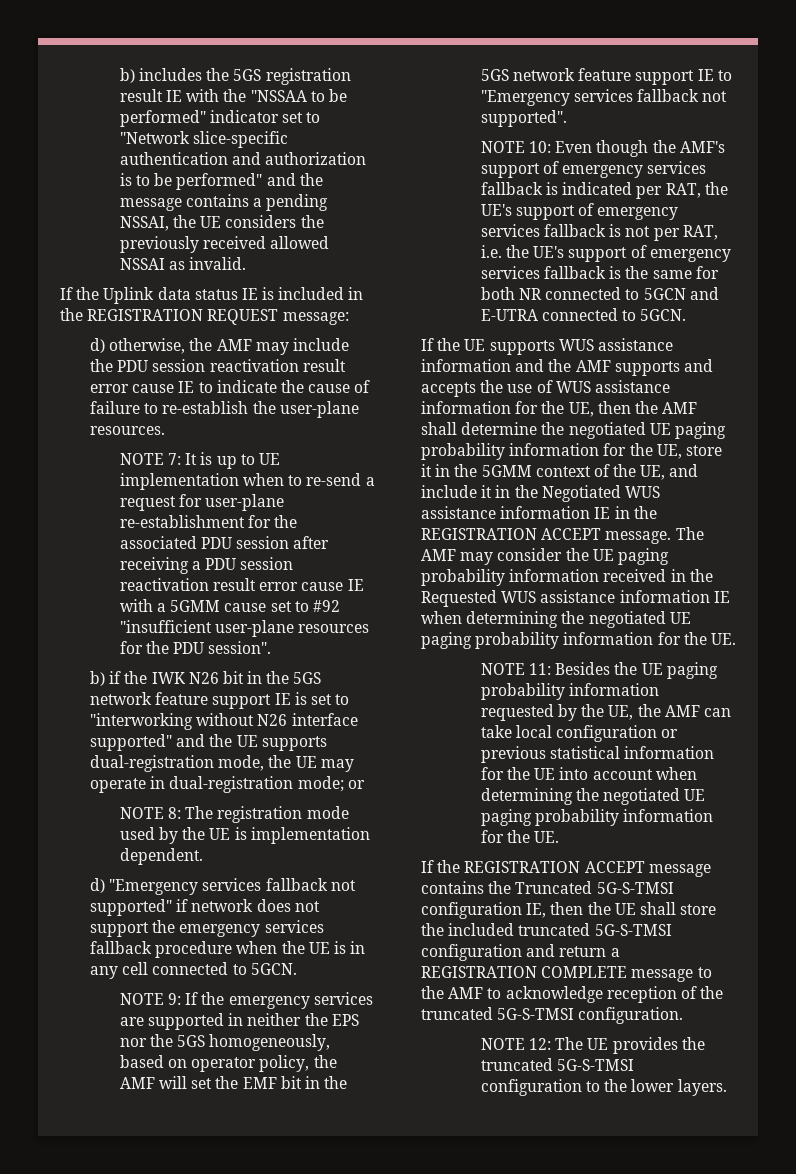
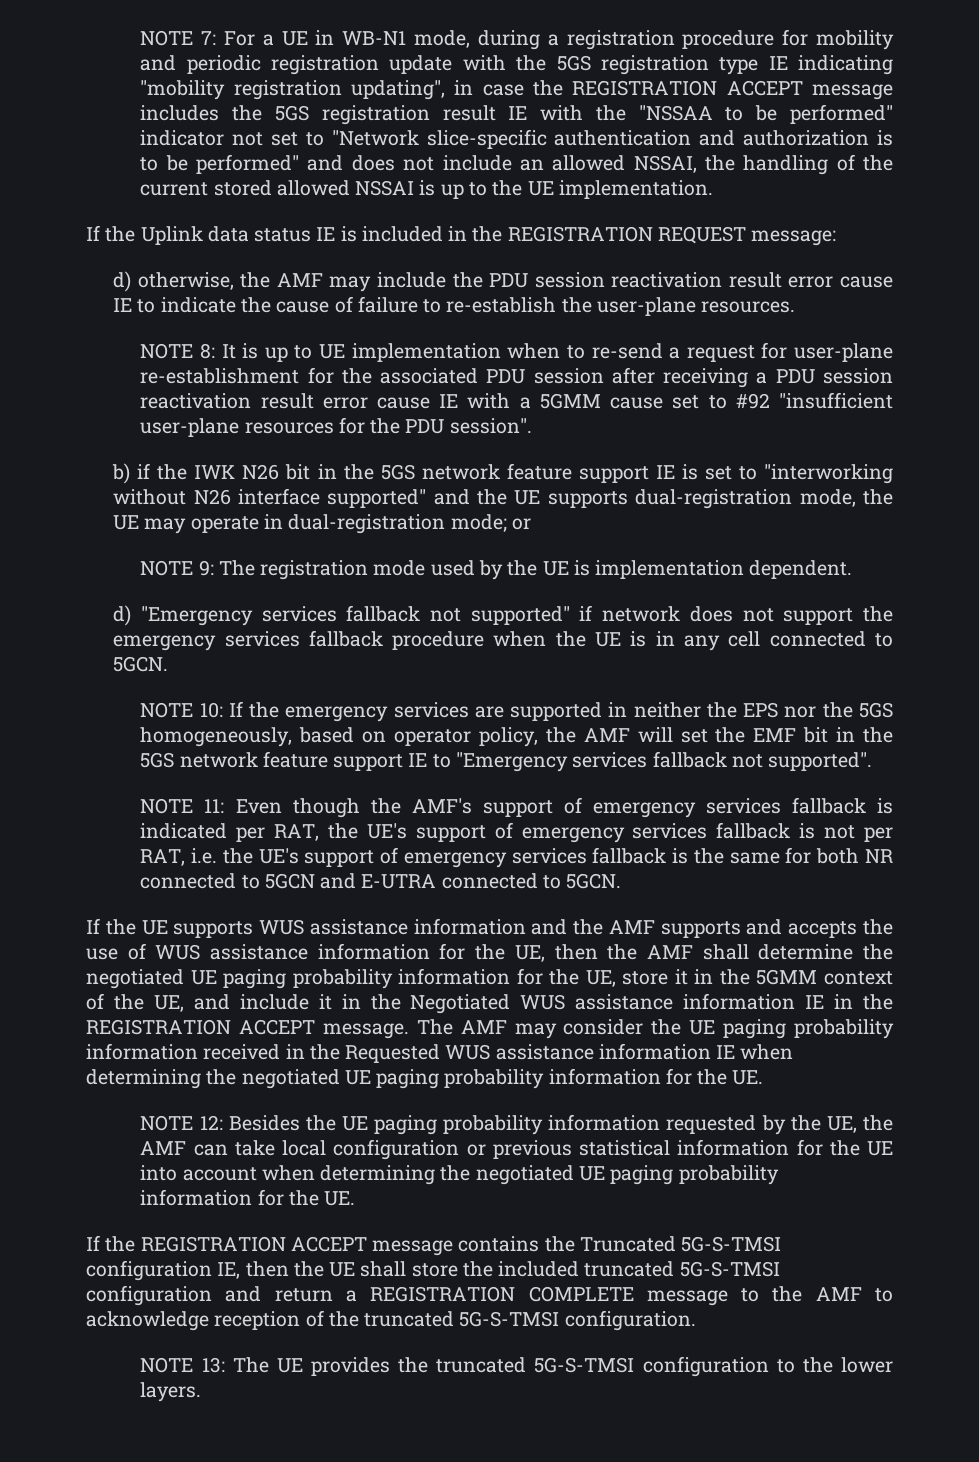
[119,68,135,83] b) -> [140,29,894,50] [140,55,894,75] [140,80,894,100] NOTE 7: For a UE in WB-N1 mode, during a registration procedure for mobility and periodic registration update with the 5GS registration type IE indicating "mobility registration updating", in case the REGISTRATION ACCEPT message
(280, 116) none -> [232,132,264,146] not
[299,173,323,186] [119,194,329,211] [119,215,324,231] [119,236,330,253] [119,257,247,270] the message contains a pending NSSAI, the UE considers the previously received allowed NSSAI as invalid. -> [351,154,893,175] [140,180,713,199] does not include an allowed NSSAI, the handling of the current stored allowed NSSAI is up to the UE implementation.
[168,453,182,465] 7: -> [200,343,216,359] 8:
[168,807,182,819] 8: -> [198,560,214,576] 9:
[168,993,182,1005] 9: -> [199,702,223,718] 10:
[529,141,552,153] 10: -> [204,799,225,813] 11:
[529,663,552,675] 11: -> [199,1115,223,1130] 12:
[529,1038,552,1050] 12: -> [201,1357,225,1373] 13:

